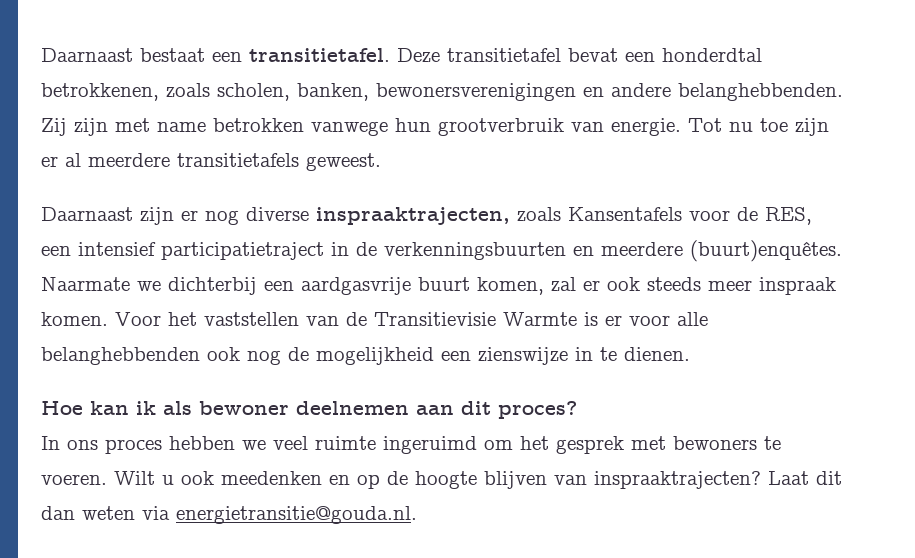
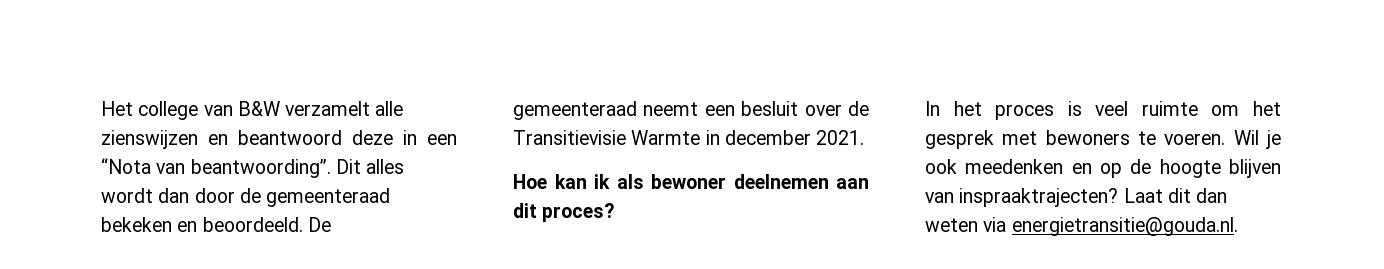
[41,48,762,63] [41,83,843,101] [41,118,829,136] [41,153,381,171] [41,207,812,225] [41,240,842,262] [41,277,836,295] [41,312,708,326] [41,347,690,365] Daarnaast bestaat een transitietafel. Deze transitietafel bevat een honderdtal betrokkenen, zoals scholen, banken, bewonersverenigingen en andere belanghebbenden. Zij zijn met name betrokken vanwege hun grootverbruik van energie. Tot nu toe zijn er al meerdere transitietafels geweest. // Daarnaast zijn er nog diverse inspraaktrajecten, zoals Kansentafels voor de RES, een intensief participatietraject in de verkenningsbuurten en meerdere (buurt)enquêtes. Naarmate we dichterbij een aardgasvrije buurt komen, zal er ook steeds meer inspraak komen. Voor het vaststellen van de Transitievisie Warmte is er voor alle belanghebbenden ook nog de mogelijkheid een zienswijze in te dienen. -> [101,101,404,120] [101,130,457,149] [101,158,405,178] [101,188,391,207] [101,217,331,232] [513,101,869,120] [513,130,865,145] Het college van B&W verzamelt alle zienswijzen en beantwoord deze in een “Nota van beantwoording”. Dit alles wordt dan door de gemeenteraad bekeken en beoordeeld. De gemeenteraad neemt een besluit over de Transitievisie Warmte in december 2021.
[67,436,266,454] ons proces hebben we -> [953,101,1082,120] het proces is
[383,436,477,454] ingeruimd -> (1198, 108) none
[114,471,174,485] Wilt u -> [1233,130,1281,149] Wil je

